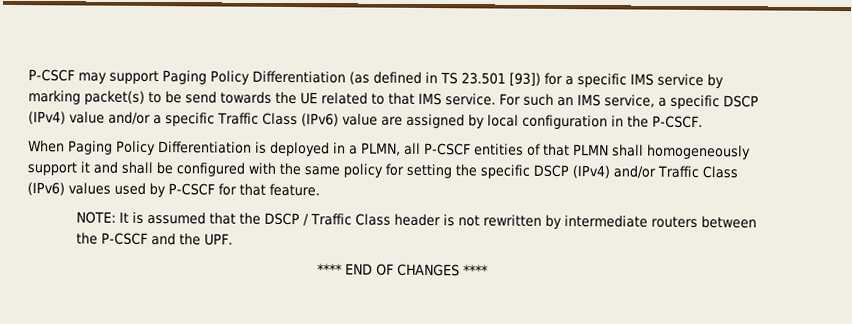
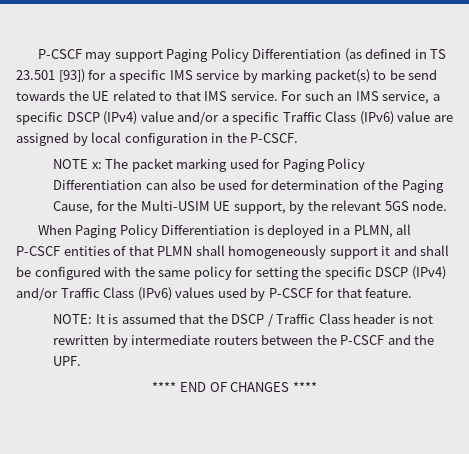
(703, 122) none -> [53,158,366,172] [53,179,444,193] [53,200,448,214] // NOTE x: The packet marking used for Paging Policy Differentiation can also be used for determination of the Paging Cause, for the Multi-USIM UE support, by the relevant 5GS node.

